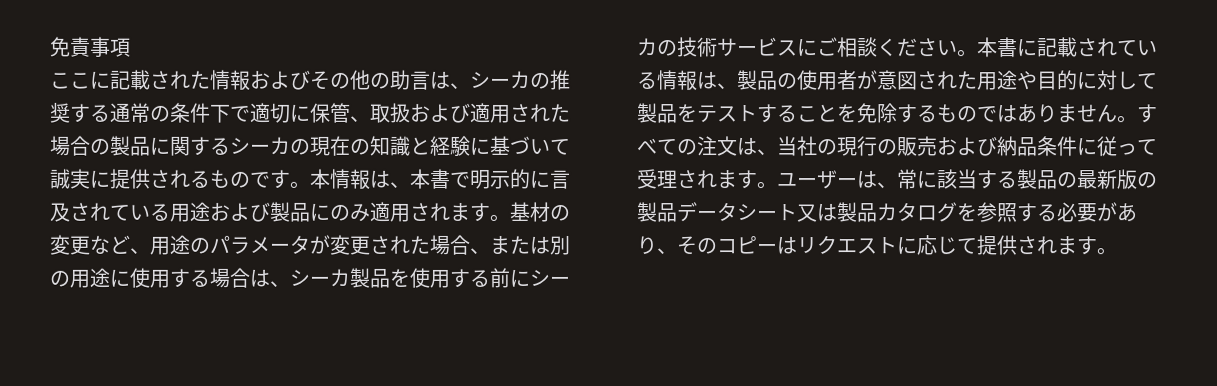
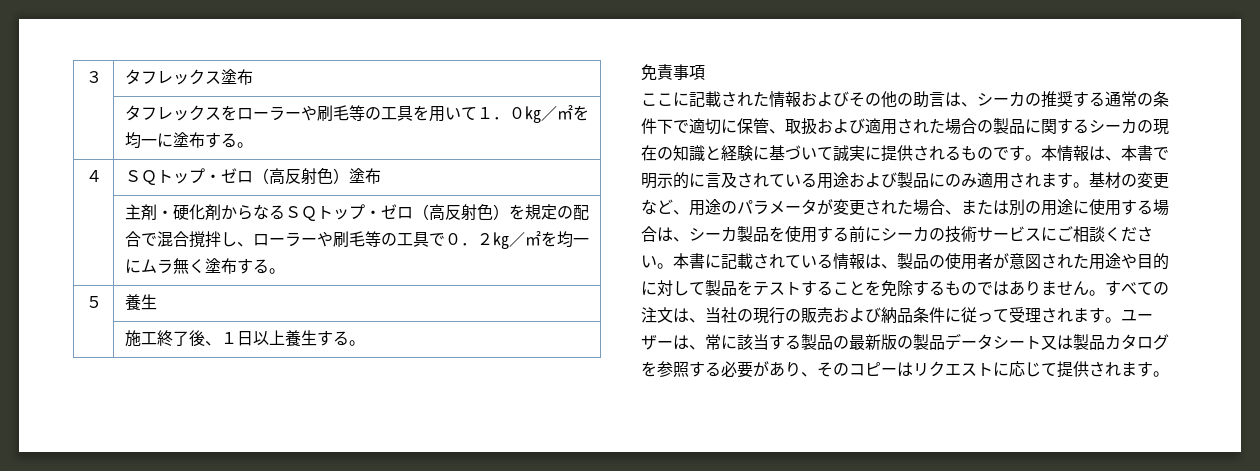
(50, 46) none -> [85,71,102,83] [124,69,253,85] [124,105,589,123] [124,132,253,149] [85,170,102,182] [124,168,381,185] [124,204,589,221] [124,231,589,249] [124,258,285,274] [85,296,102,308] [124,294,157,311] [124,330,365,347] ３ | タフレックス塗布 // | タフレックスをローラーや刷毛等の工具を用いて１．０㎏／㎡を均一に塗布する。 // ４ | ＳＱトップ・ゼロ（高反射色）塗布 // | 主剤・硬化剤からなるＳＱトップ・ゼロ（高反射色）を規定の配合で混合撹拌し、ローラーや刷毛等の工具で０．２㎏／㎡を均一にムラ無く塗布する。 // ５ | 養生 // | 施工終了後、１日以上養生する。 //

